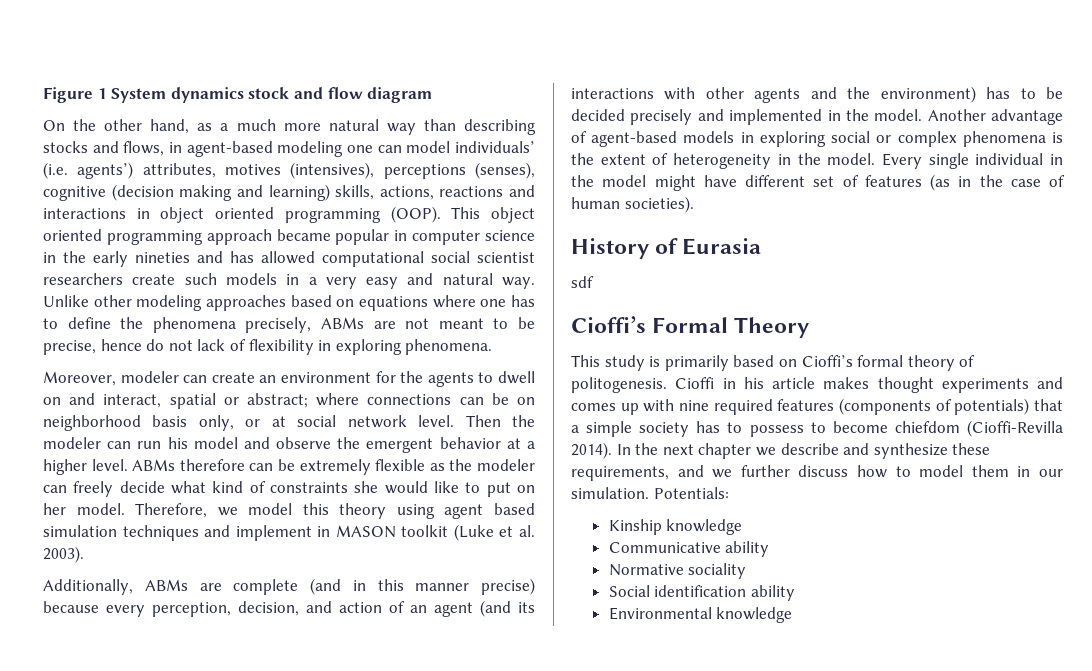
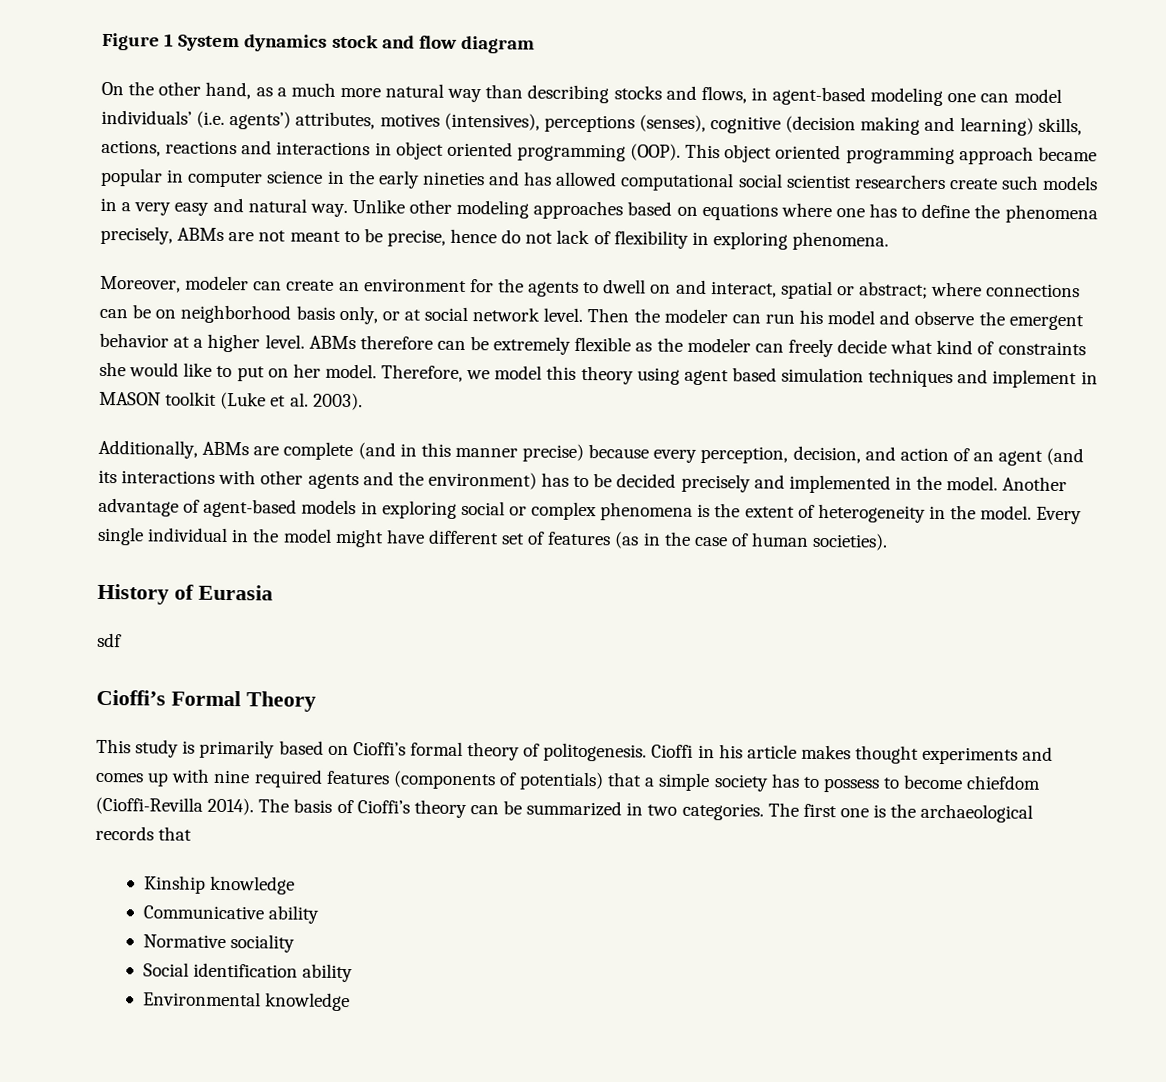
[616,443,991,459] [571,465,1063,481] [571,487,729,499] In the next chapter we describe and synthesize these requirements, and we further discuss how to model them in our simulation. Potentials: -> [258,798,1034,823] [95,825,193,841] The basis of Cioffi’s theory can be summarized in two categories. The first one is the archaeological records that

